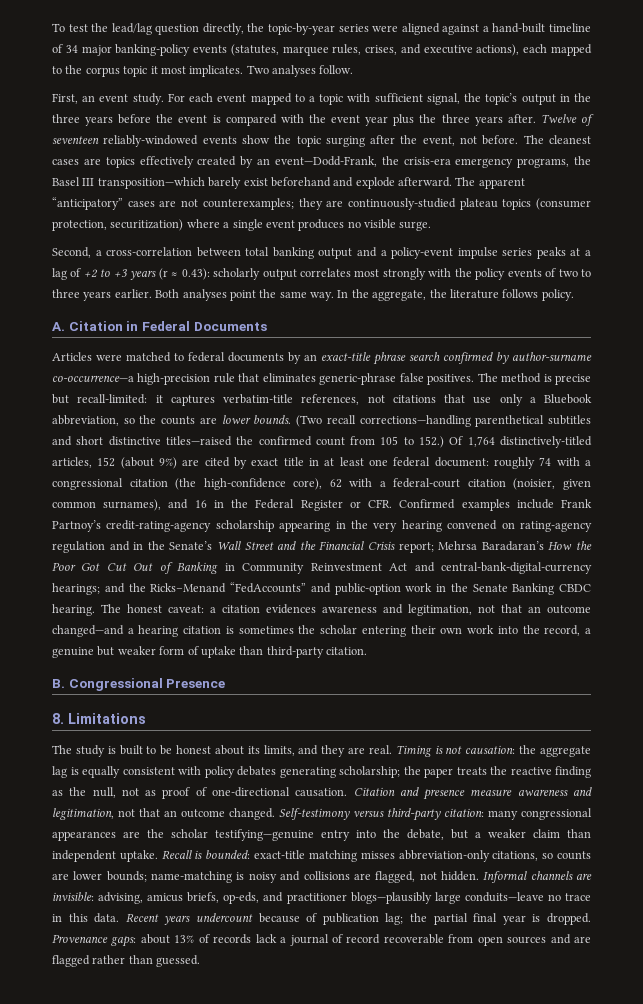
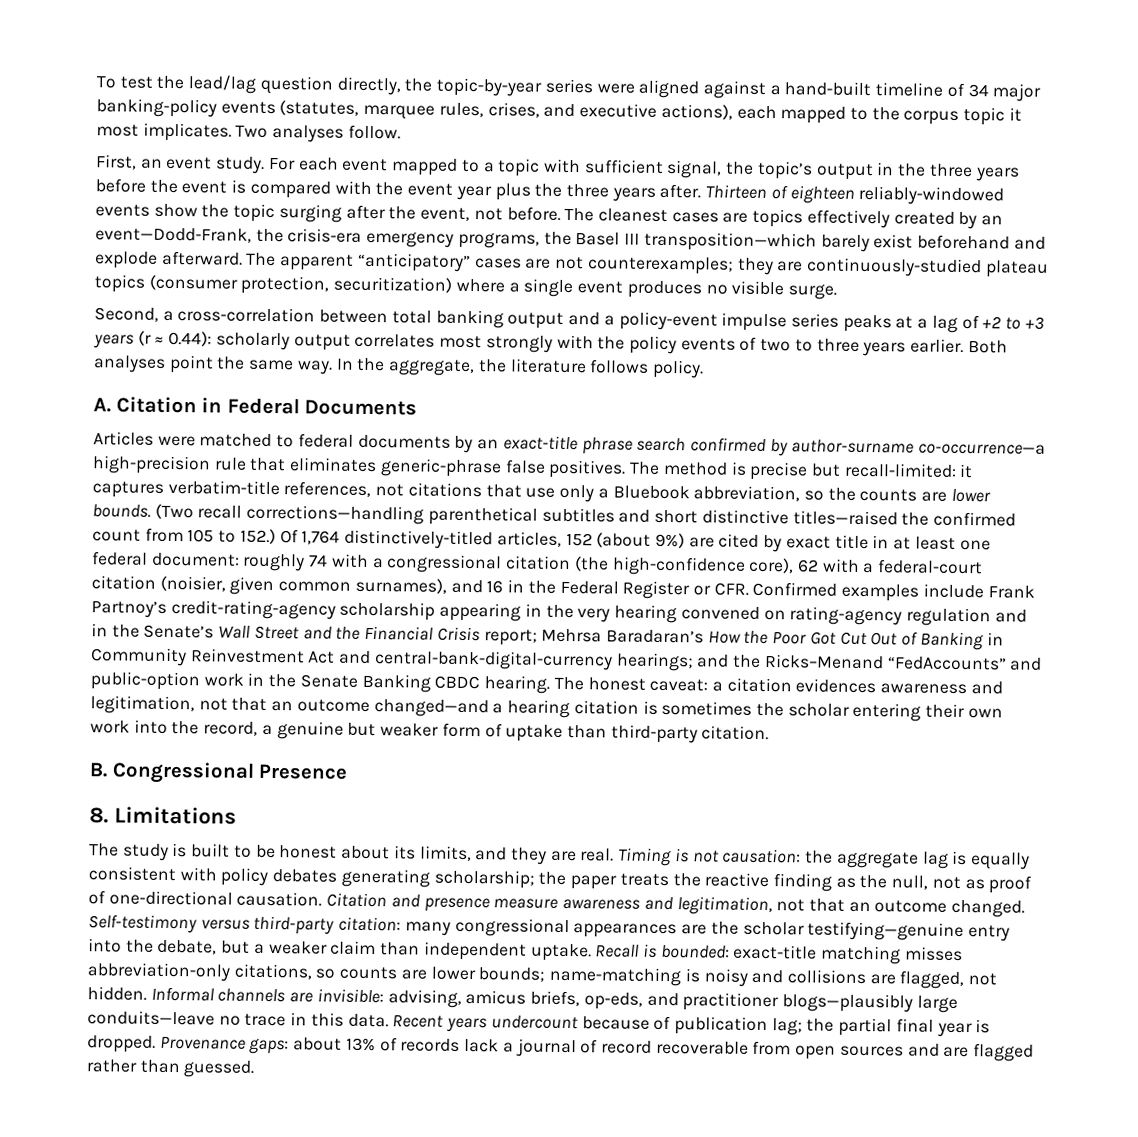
[540,114,595,126] [52,136,99,144] Twelve of seventeen -> [705,184,855,204] Thirteen of eighteen
[181,268,210,280] 0.43): -> [168,330,213,347] 0.44):

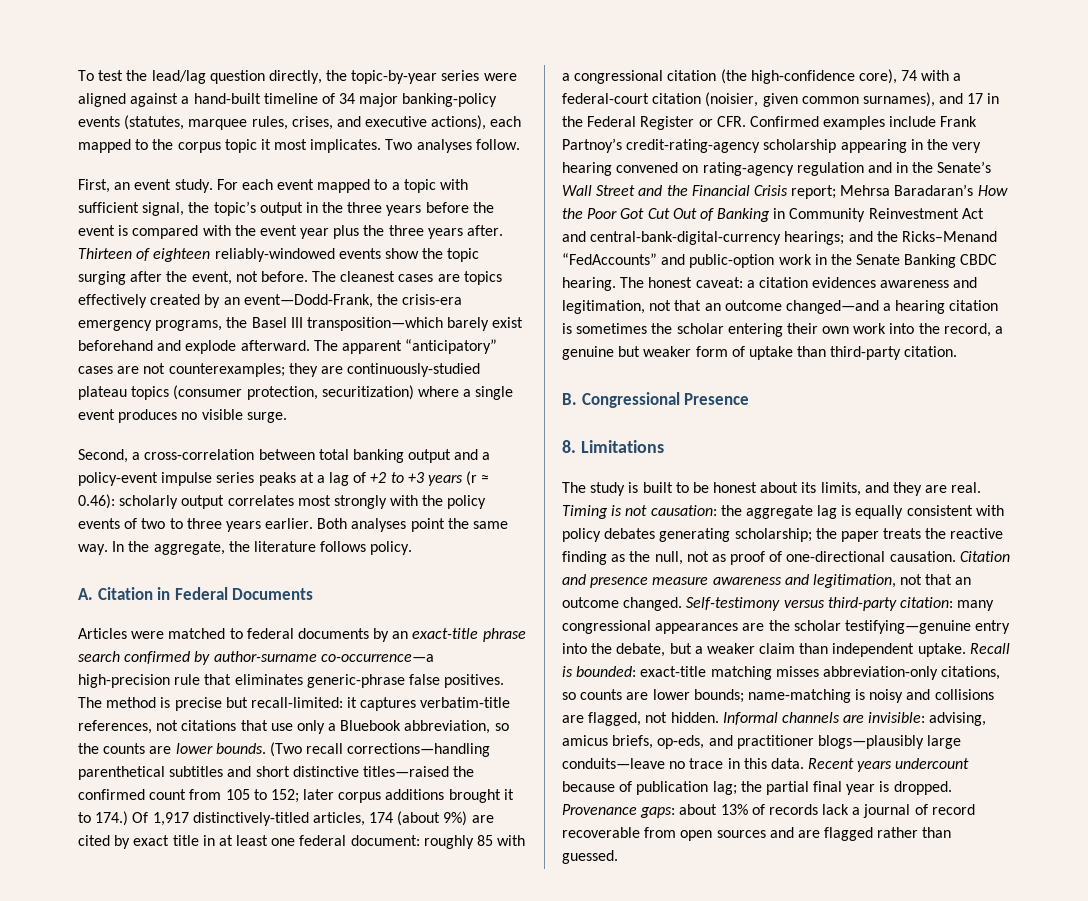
[168,330,213,347] 0.44): -> [78,494,115,509] 0.46):
[239,528,341,545] 152.) Of 1,764 -> [270,789,514,803] [78,811,189,826] 152; later corpus additions brought it to 174.) Of 1,917
[565,532,593,547] 152 -> [369,812,394,823] 174
[309,554,329,567] 74 -> [477,835,494,846] 85
[796,559,819,573] 62 -> [901,70,918,81] 74
[486,580,504,594] 16 -> [967,93,984,104] 17

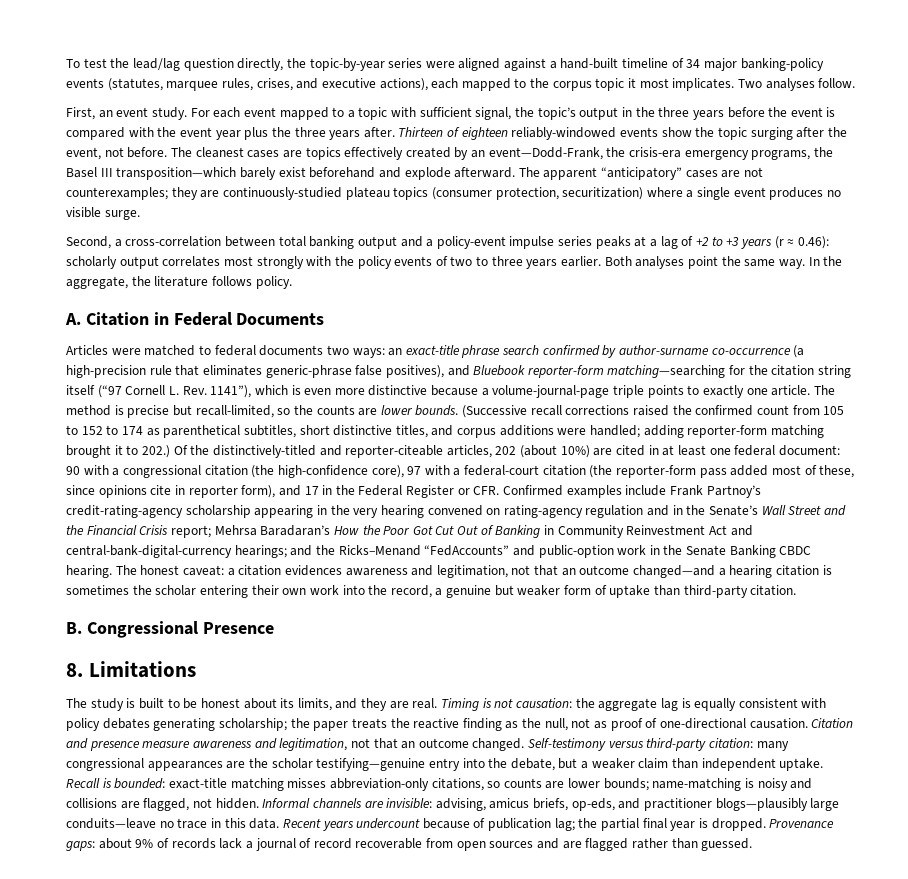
[373,628,390,642] by -> [326,345,385,358] two ways:
[320,654,434,662] co-occurrence—a -> [711,345,805,358] co-occurrence (a
[444,674,505,688] positives. -> [385,365,852,378] [66,385,811,398] positives), and Bluebook reporter-form matching—searching for the citation string itself (“97 Cornell L. Rev. 1141”), which is even more distinctive because a volume-journal-page triple points to exactly one article.
[250,697,511,711] [78,720,491,734] recall-limited: it captures verbatim-title references, not citations that use only a Bluebook abbreviation, -> [195,405,274,418] recall-limited,
[269,742,491,757] [78,766,449,780] (Two recall corrections—handling parenthetical subtitles and short distinctive titles—raised -> [462,405,670,418] (Successive recall corrections raised
[270,789,514,803] [78,811,494,826] [78,835,199,849] 152; later corpus additions brought it to 174.) Of 1,917 distinctively-titled articles, 174 (about 9%) are cited by exact title -> [81,425,824,438] [66,445,646,458] 152 to 174 as parenthetical subtitles, short distinctive titles, and corpus additions were handled; adding reporter-form matching brought it to 202.) Of the distinctively-titled and reporter-citeable articles, 202 (about 10%) are cited
[423,835,494,849] roughly 85 -> [66,466,80,475] 90
[901,70,918,81] 74 -> [407,466,422,475] 97
[705,92,935,107] (noisier, given common surnames), -> [589,465,855,478] [66,485,276,498] (the reporter-form pass added most of these, since opinions cite in reporter form),
[720,804,748,815] 13% -> [135,839,154,848] 9%

